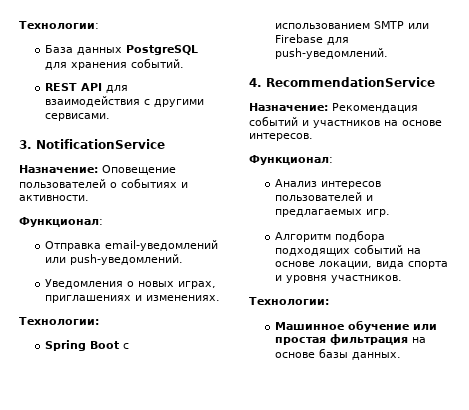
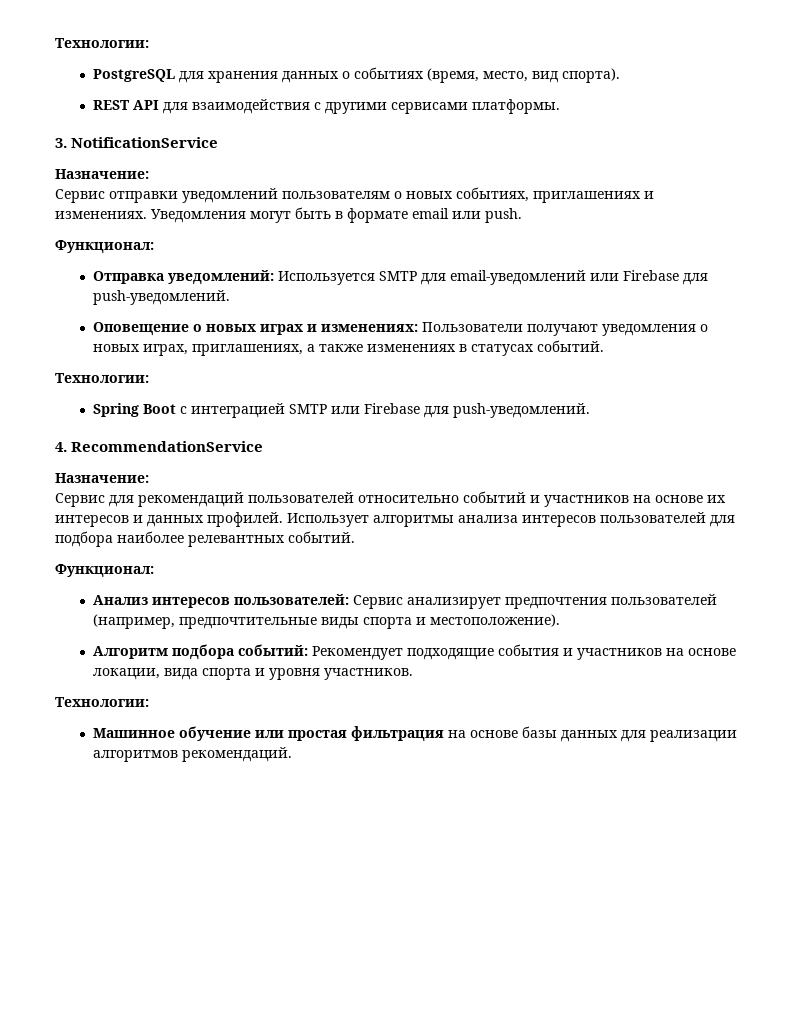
[19,21,99,29] [44,45,122,55] Технологии: // База данных -> [55,38,149,48] Технологии: //
[130,58,184,68] событий. -> [281,67,620,83] данных о событиях (время, место, вид спорта).
[44,113,110,121] сервисами. -> [390,99,560,114] сервисами платформы.
[102,165,176,175] [19,178,188,188] [19,195,89,201] [19,217,103,227] [44,240,218,251] [44,254,183,265] [44,279,216,289] [44,295,220,303] Оповещение пользователей о событиях и активности. // Функционал: // Отправка email-уведомлений или push-уведомлений. // Уведомления о новых играх, приглашениях и изменениях. -> [55,187,654,203] [55,207,522,223] [55,240,154,254] [92,270,708,285] [92,290,230,305] [92,322,708,336] [92,340,604,356] // Сервис отправки уведомлений пользователям о новых событиях, приглашениях и изменениях. Уведомления могут быть в формате email или push. // Функционал: // Отправка уведомлений: Используется SMTP для email-уведомлений или Firebase для push-уведомлений. // Оповещение о новых играх и изменениях: Пользователи получают уведомления о новых играх, приглашениях, а также изменениях в статусах событий.
[274,23,370,29] использованием -> [190,403,285,418] интеграцией
[332,103,418,113] Рекомендация -> [55,492,459,507] // Сервис для рекомендаций пользователей относительно
[249,133,313,141] [249,155,333,165] [274,179,381,189] [274,192,373,201] [274,209,390,217] [274,230,385,242] [274,244,403,256] интересов. // Функционал: // Анализ интересов пользователей и предлагаемых игр. // Алгоритм подбора подходящих событий -> [707,495,726,503] [55,512,735,527] [55,531,355,547] [55,564,154,578] [92,594,717,609] [92,614,560,629] [92,644,662,660] их интересов и данных профилей. Использует алгоритмы анализа интересов пользователей для подбора наиболее релевантных событий. // Функционал: // Анализ интересов пользователей: Сервис анализирует предпочтения пользователей (например, предпочтительные виды спорта и местоположение). // Алгоритм подбора событий: Рекомендует подходящие события и участников
[351,352,401,360] данных. -> [560,730,737,742] [92,747,292,762] данных для реализации алгоритмов рекомендаций.

